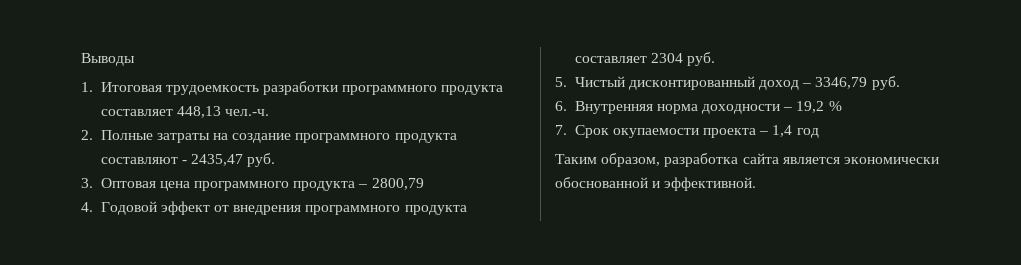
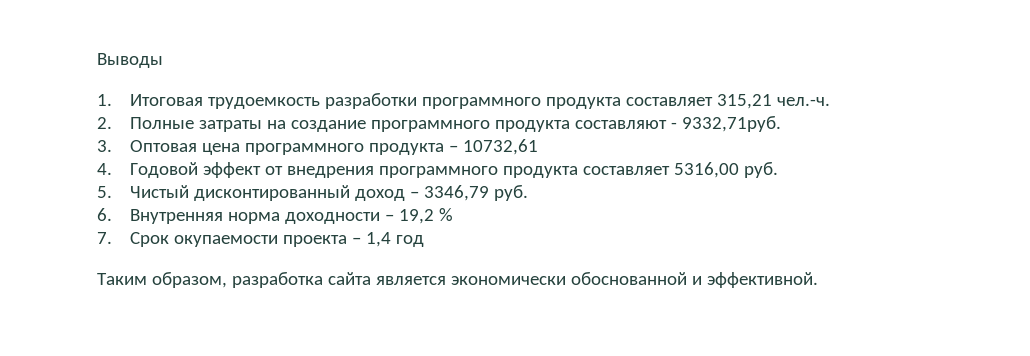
[176,106,221,118] 448,13 -> [717,94,773,109] 315,21
[191,153,276,167] 2435,47 руб. -> [682,116,782,132] 9332,71руб.
[371,178,424,190] 2800,79 -> [463,139,539,155] 10732,61
[650,53,683,63] 2304 -> [674,162,740,178] 5316,00

